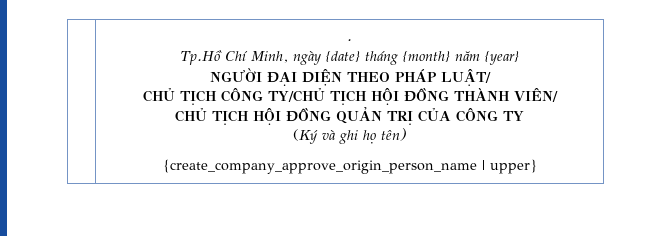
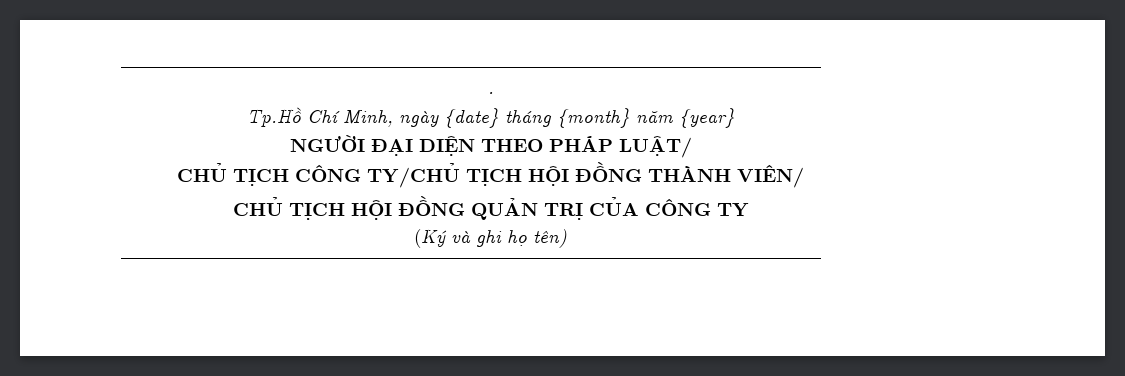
[162,159,537,174] // {create_company_approve_origin_person_name | upper} -> (567, 238) none

